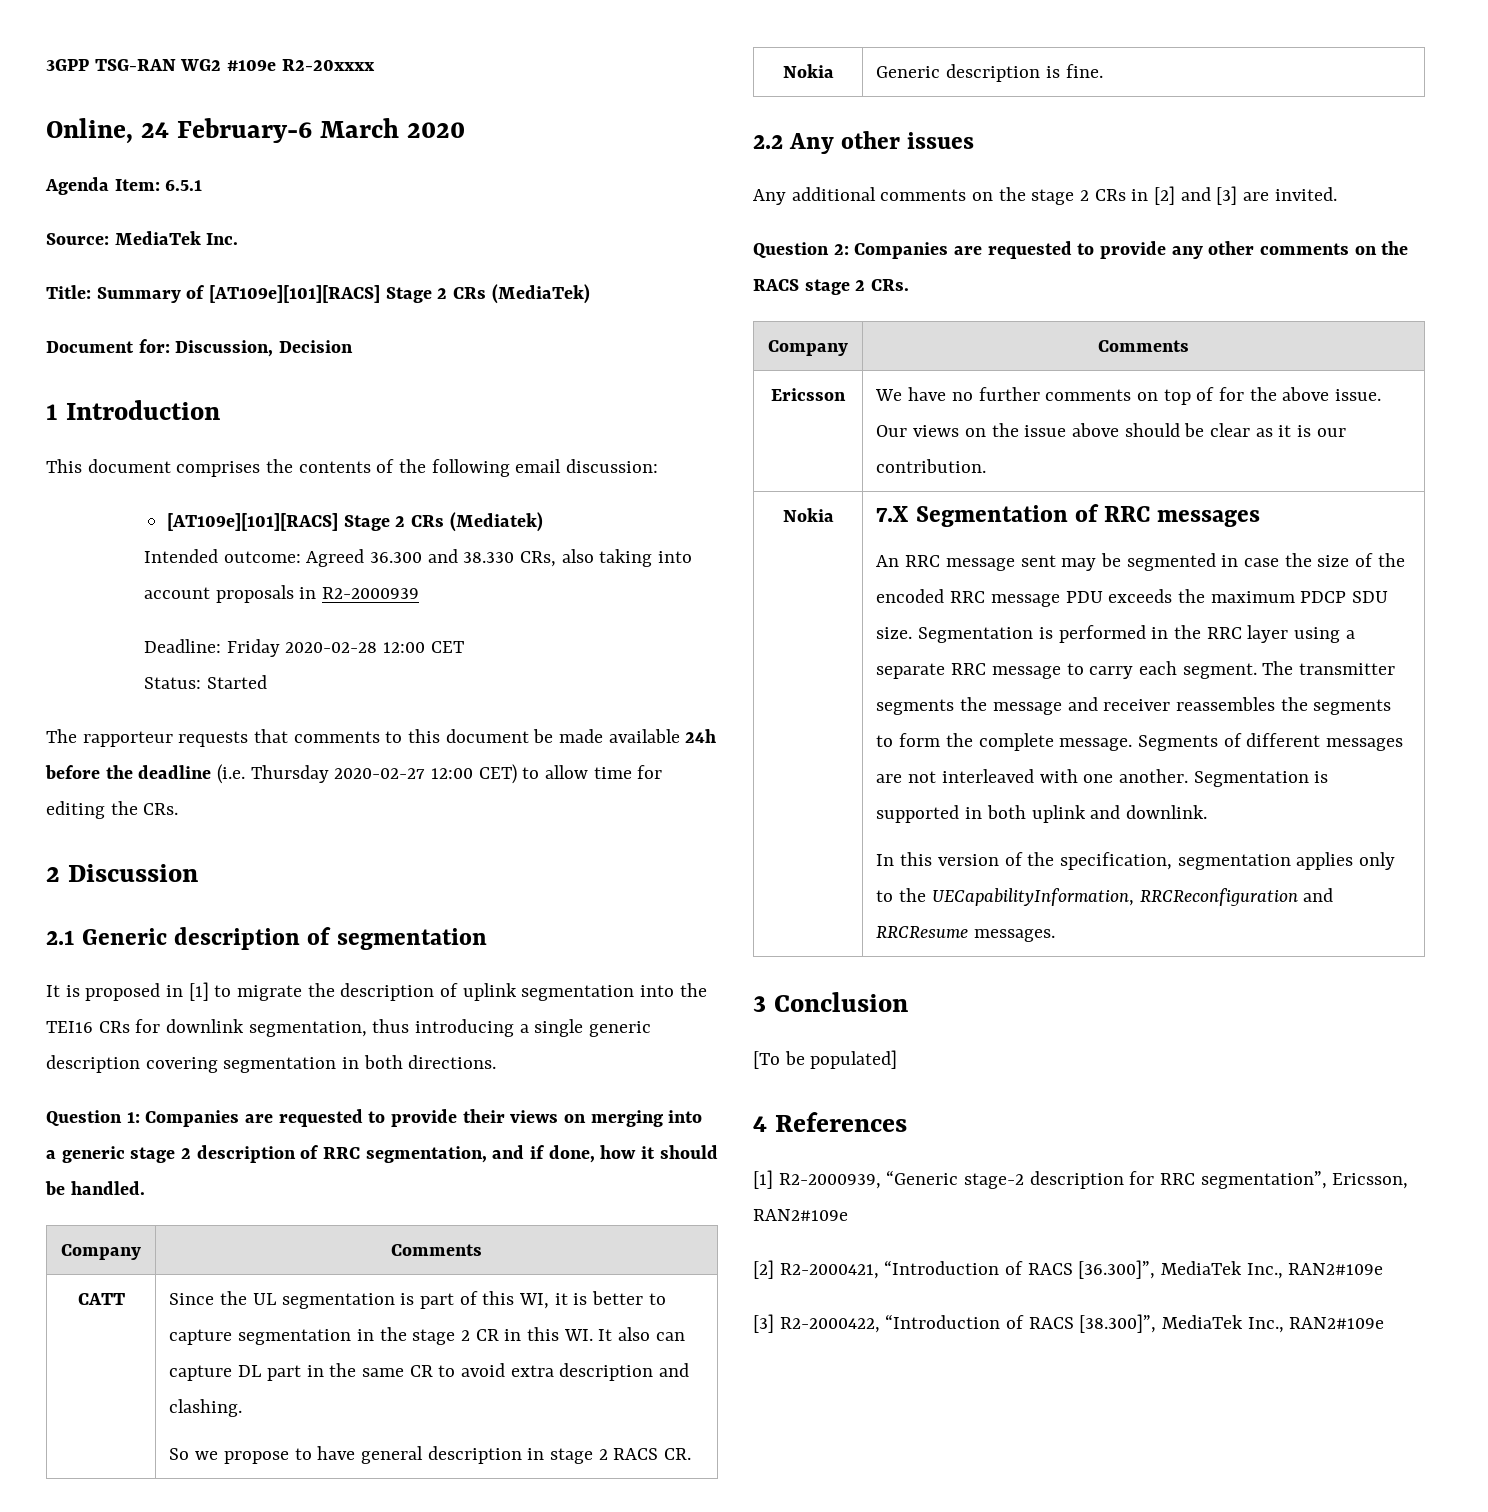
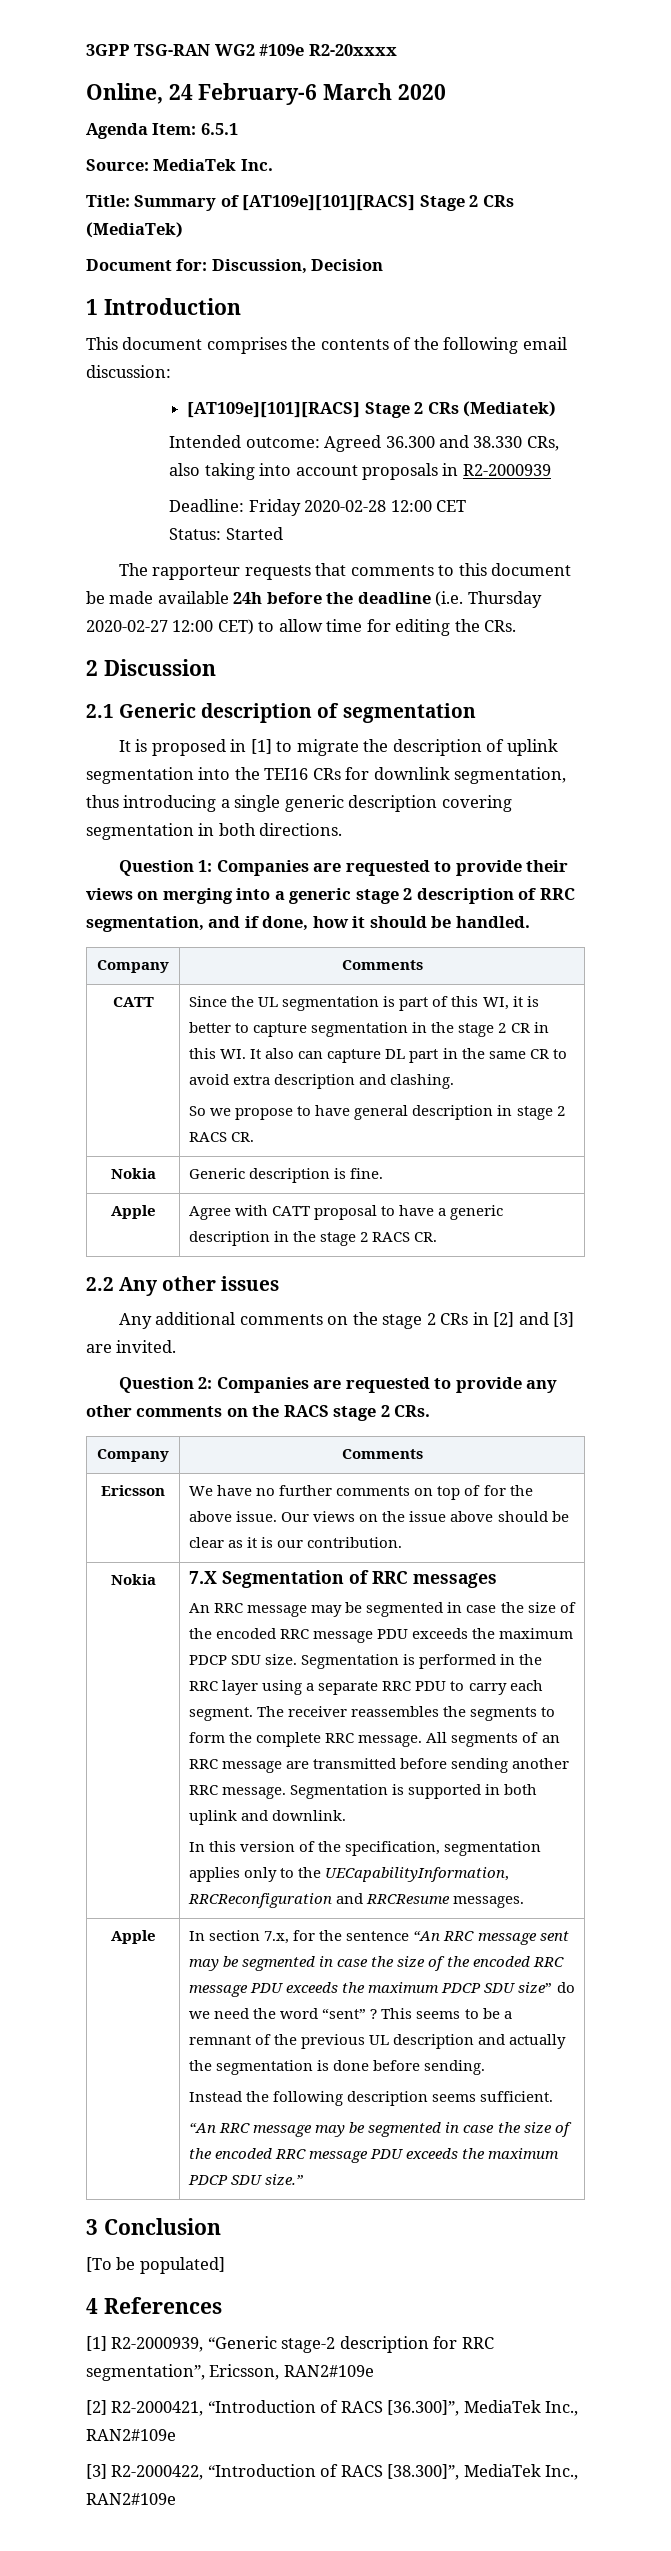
(1103, 71) none -> [110,1205,156,1219] [189,1205,504,1220] [189,1231,438,1246] // Apple | Agree with CATT proposal to have a generic description in the stage 2 RACS CR.
[1020,555,1056,567] sent -> (308, 1611) none
[991,666,1061,679] message -> [415,1681,447,1691] PDU
[1298,663,1395,675] [876,697,1098,715] transmitter segments the message and -> (285, 1711) none
[1059,733,1403,751] [876,769,1188,783] message. Segments of different messages are not interleaved with one another. -> [325,1732,560,1747] [189,1758,570,1773] [189,1785,287,1799] RRC message. All segments of an RRC message are transmitted before sending another RRC message.
(1056, 935) none -> [110,1930,156,1944] [189,1930,569,1945] [189,1956,564,1971] [189,1982,575,1997] [189,2008,512,2019] [189,2034,567,2049] [189,2060,486,2075] [189,2091,554,2106] [189,2122,572,2137] [189,2148,560,2163] [188,2174,304,2185] // Apple | In section 7.x, for the sentence “An RRC message sent may be segmented in case the size of the encoded RRC message PDU exceeds the maximum PDCP SDU size” do we need the word “sent” ? This seems to be a remnant of the previous UL description and actually the segmentation is done before sending. // Instead the following description seems sufficient. // “An RRC message may be segmented in case the size of the encoded RRC message PDU exceeds the maximum PDCP SDU size.”

